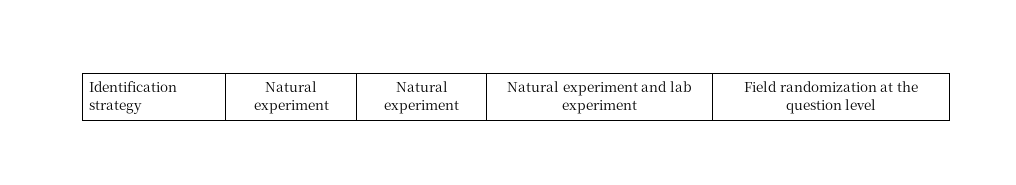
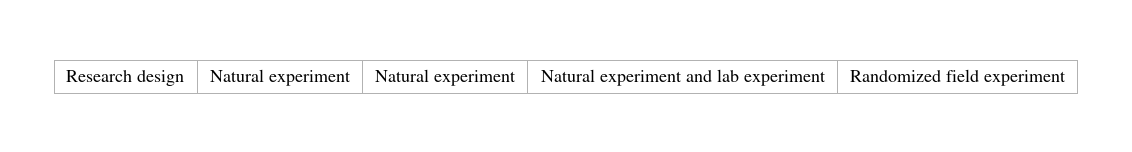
[89,81,178,92] [89,100,143,114] Identification strategy -> [66,70,185,86] Research design
[744,81,918,92] [785,99,877,114] Field randomization at the question level -> [850,69,1066,86] Randomized field experiment

